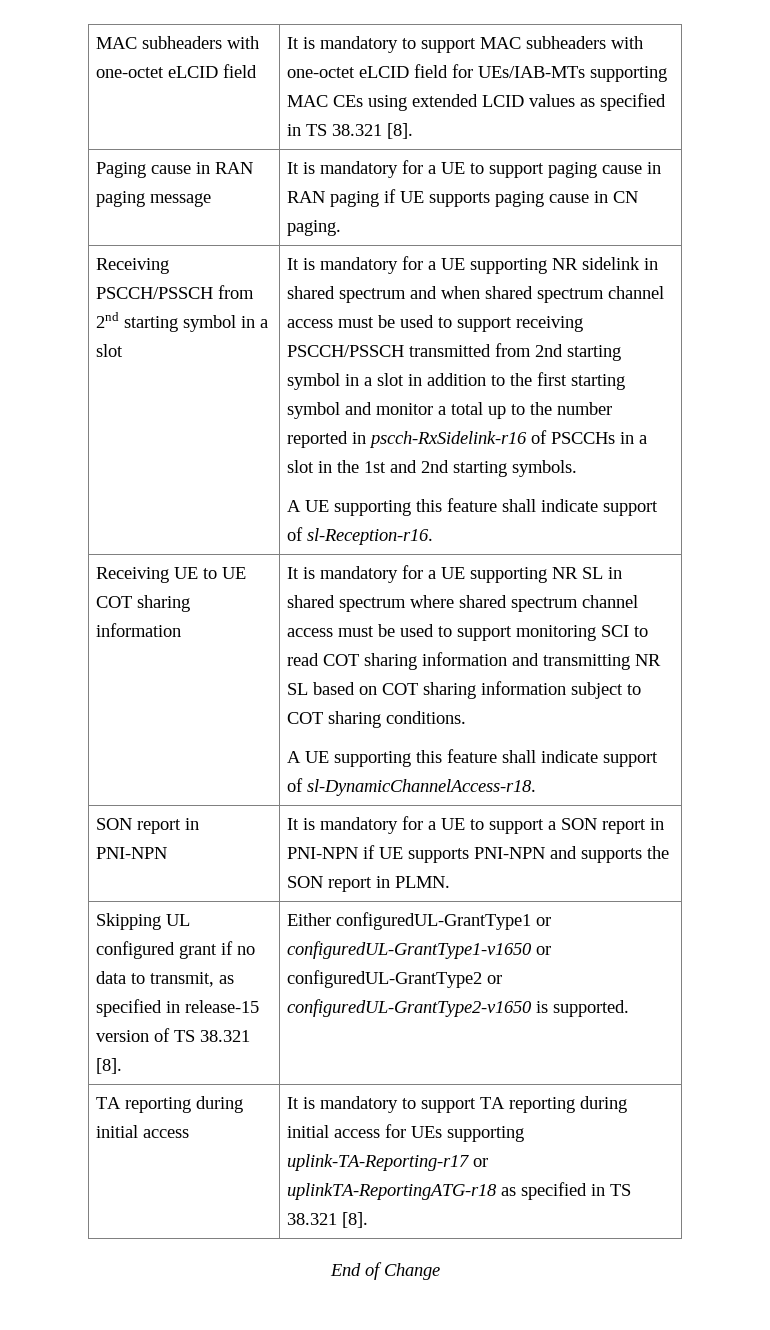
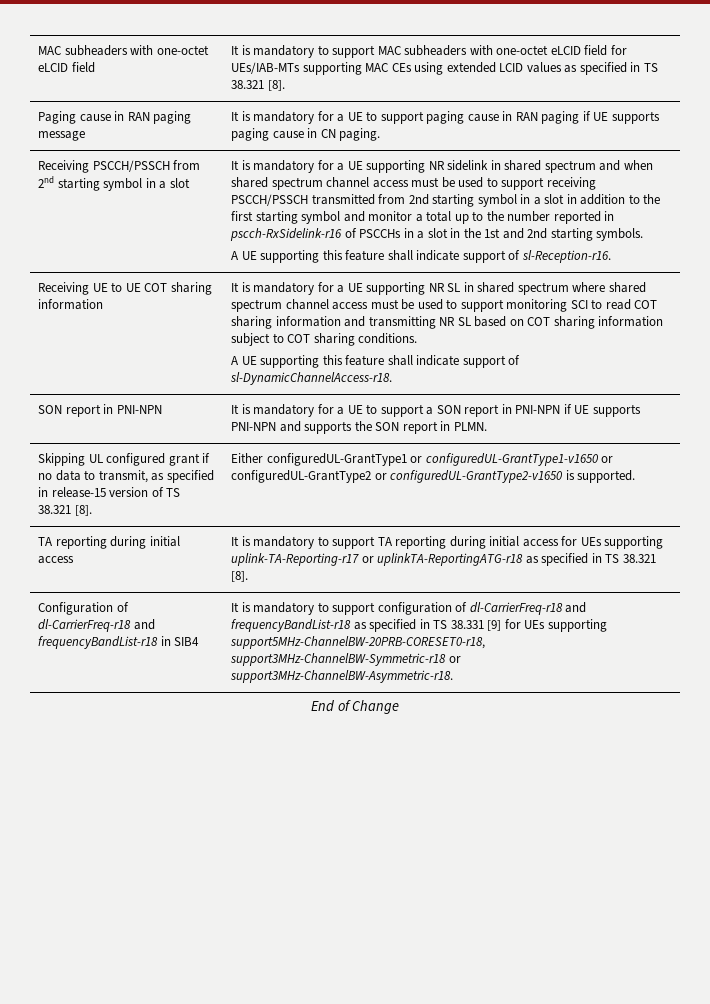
(369, 1220) none -> [38,602,129,615] [38,619,155,632] [38,636,200,649] [231,602,587,615] [231,619,607,632] [230,636,486,649] [230,653,461,666] [230,670,454,683] // Configuration of dl-CarrierFreq-r18 and frequencyBandList-r18 in SIB4 | It is mandatory to support configuration of dl-CarrierFreq-r18 and frequencyBandList-r18 as specified in TS 38.331 [9] for UEs supporting support5MHz-ChannelBW-20PRB-CORESET0-r18, support3MHz-ChannelBW-Symmetric-r18 or support3MHz-ChannelBW-Asymmetric-r18.

